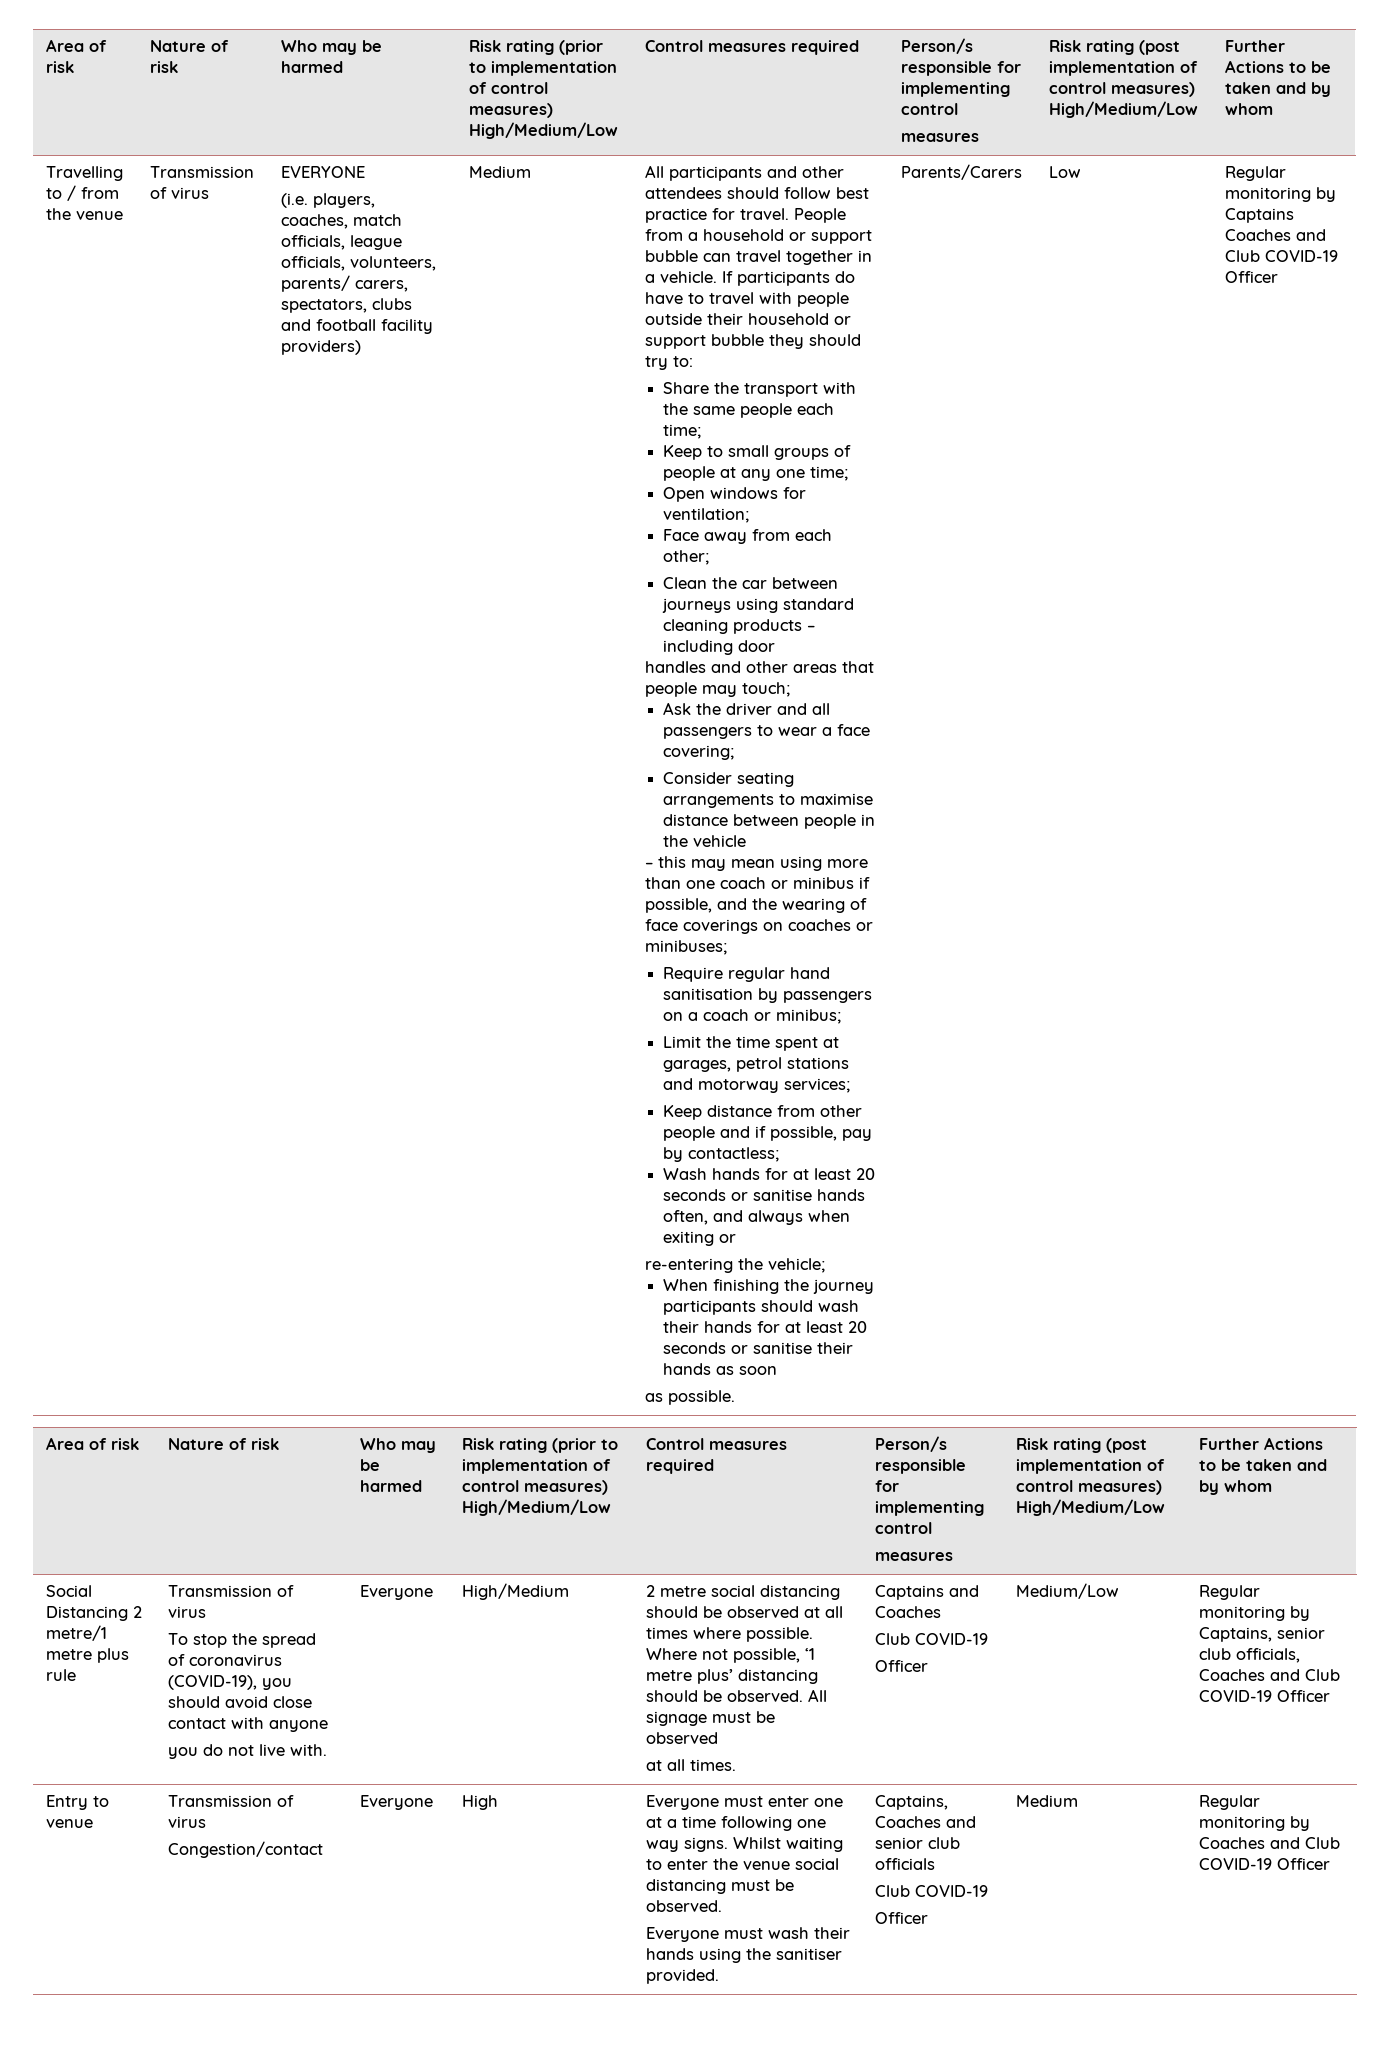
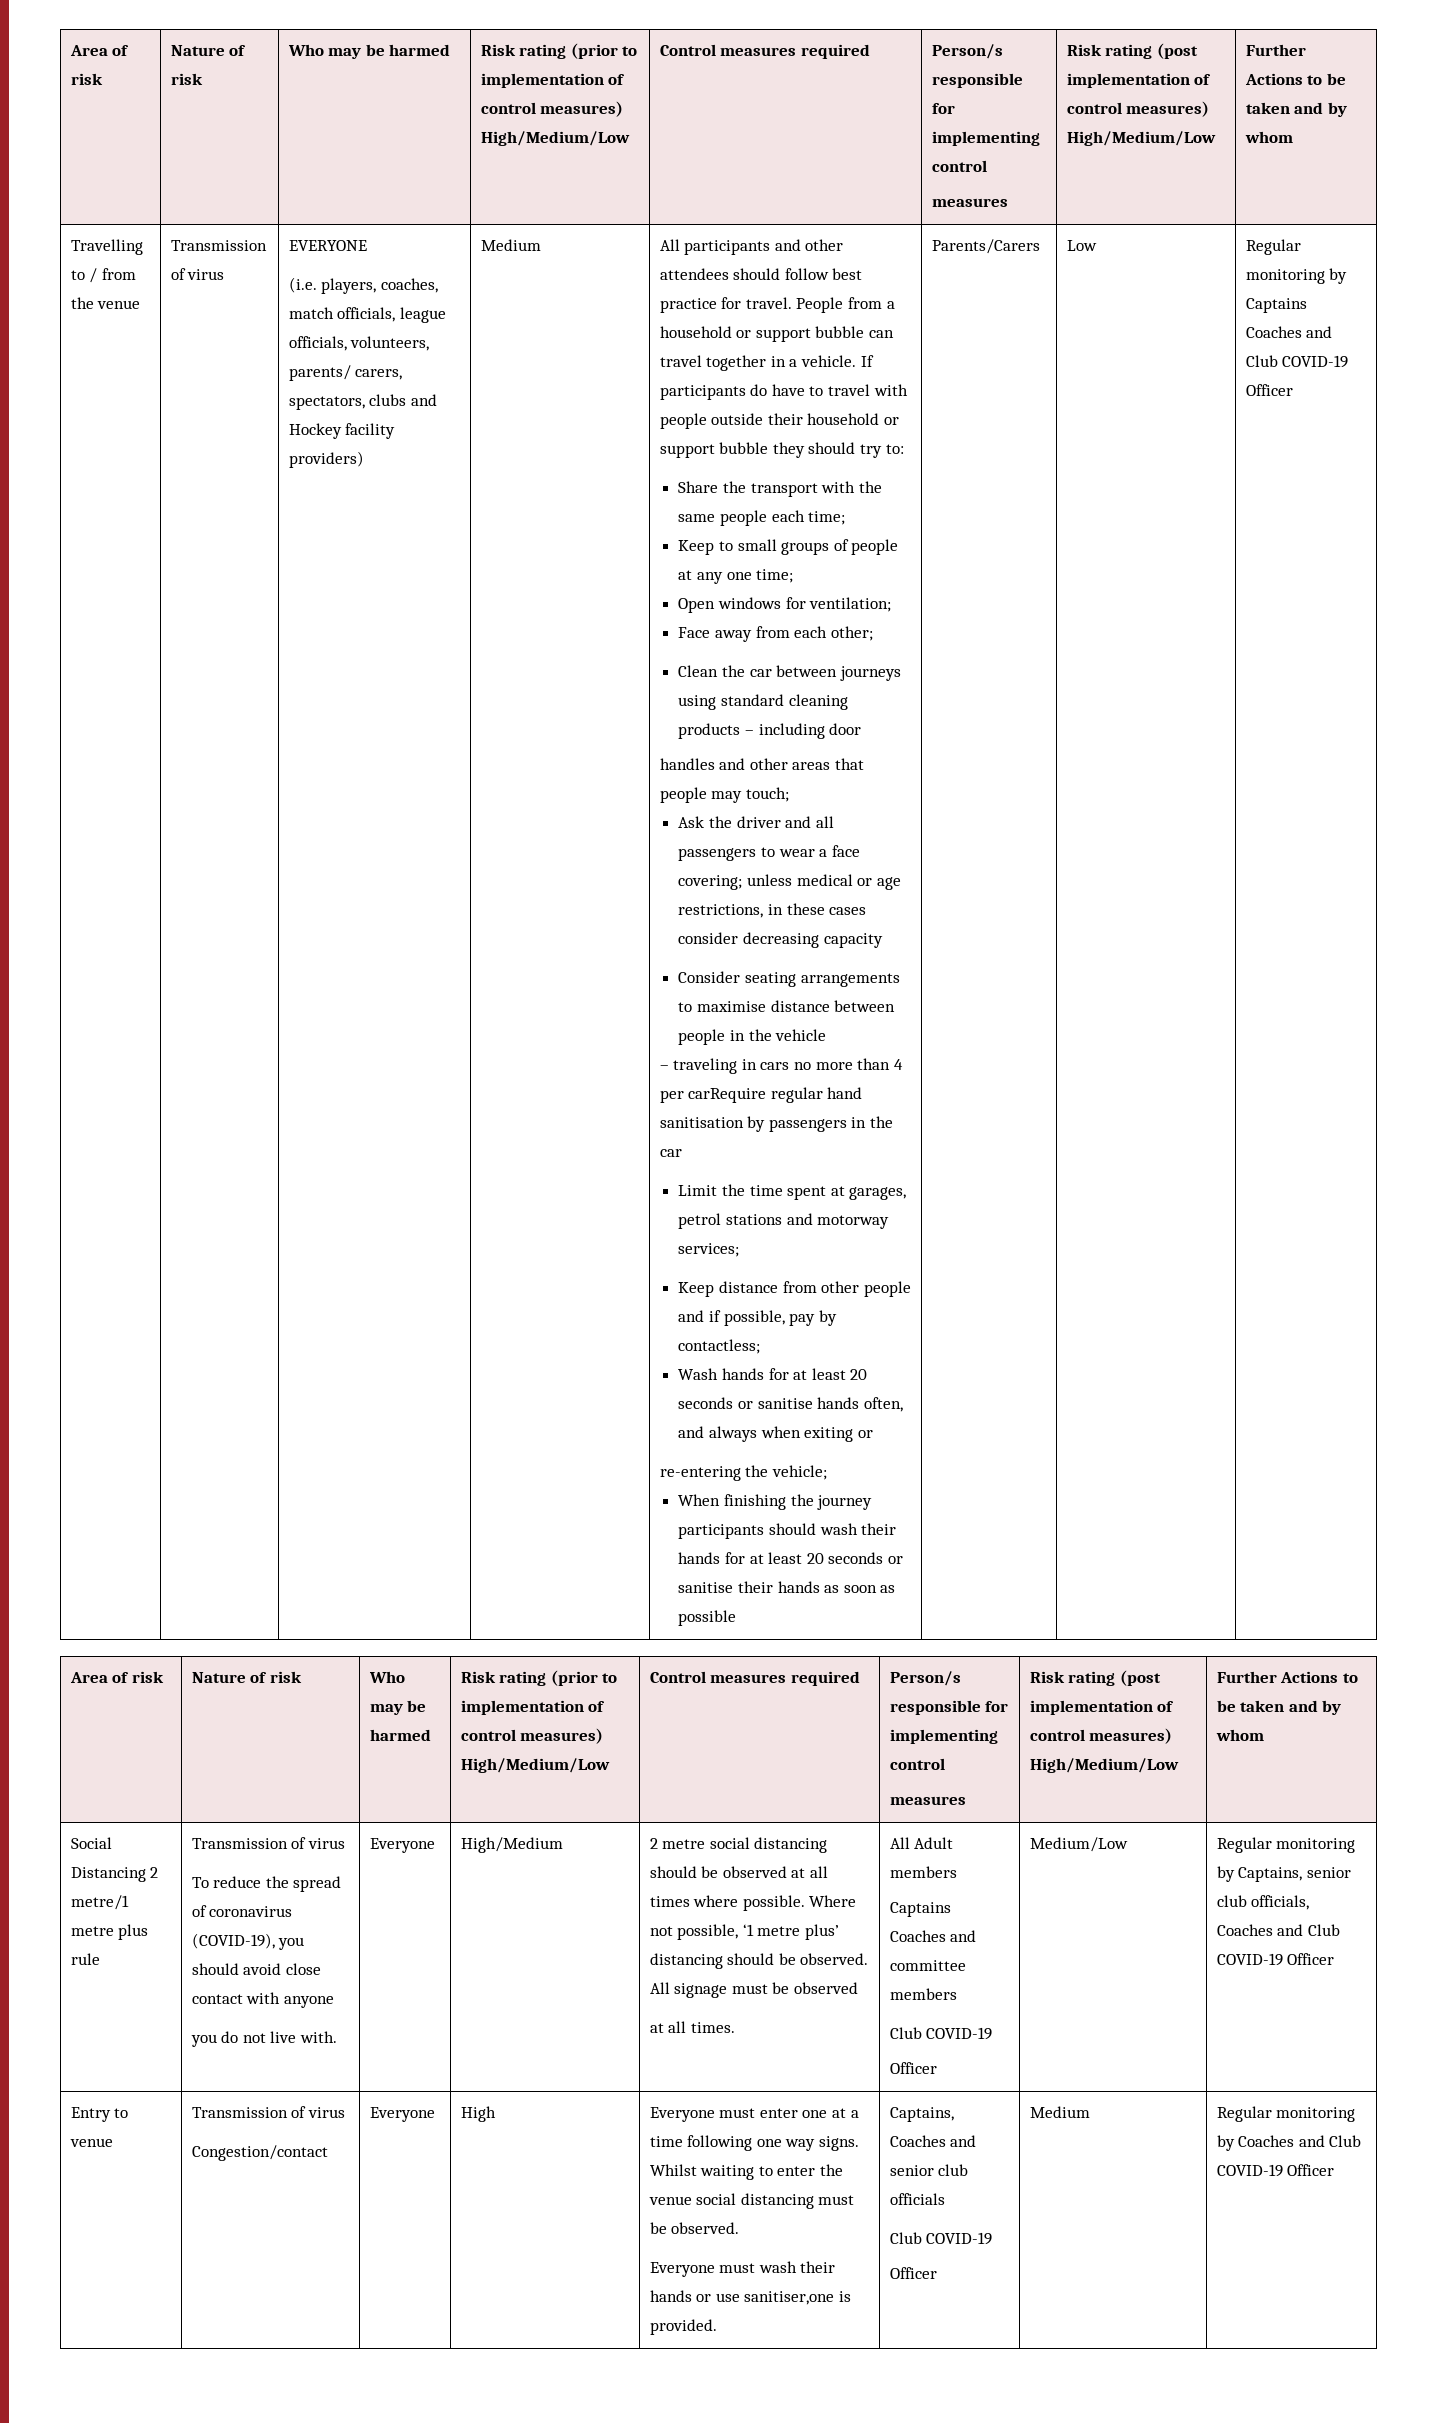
[315,319,376,331] football -> [288,423,342,439] Hockey
(734, 752) none -> [746,874,901,890] [678,903,867,918] [678,932,883,948] unless medical or age restrictions, in these cases consider decreasing capacity
[657,856,868,871] [644,877,870,889] [644,898,867,913] [644,919,873,934] [644,940,727,955] [662,967,723,982] this may mean using more than one coach or minibus if possible, and the wearing of face coverings on coaches or minibuses; // Require -> [673,1058,903,1074] [659,1088,767,1103] traveling in cars no more than 4 per carRequire
[662,1009,841,1024] on a coach or minibus; -> [851,1116,894,1128] [659,1149,682,1157] in the car
[644,1390,735,1405] // as possible. -> [880,1585,896,1593] [678,1610,737,1626] as possible
[192,1634,227,1648] stop -> [213,1876,262,1888] reduce
[874,1585,979,1600] [874,1606,941,1618] Captains and Coaches -> [889,1837,954,1849] [889,1866,957,1878] [889,1902,951,1917] [889,1930,977,1942] [889,1960,966,1971] [889,1988,957,2000] All Adult members // Captains Coaches and committee members
[698,1948,842,1963] using the sanitiser -> [696,2291,852,2305] or use sanitiser,one is

